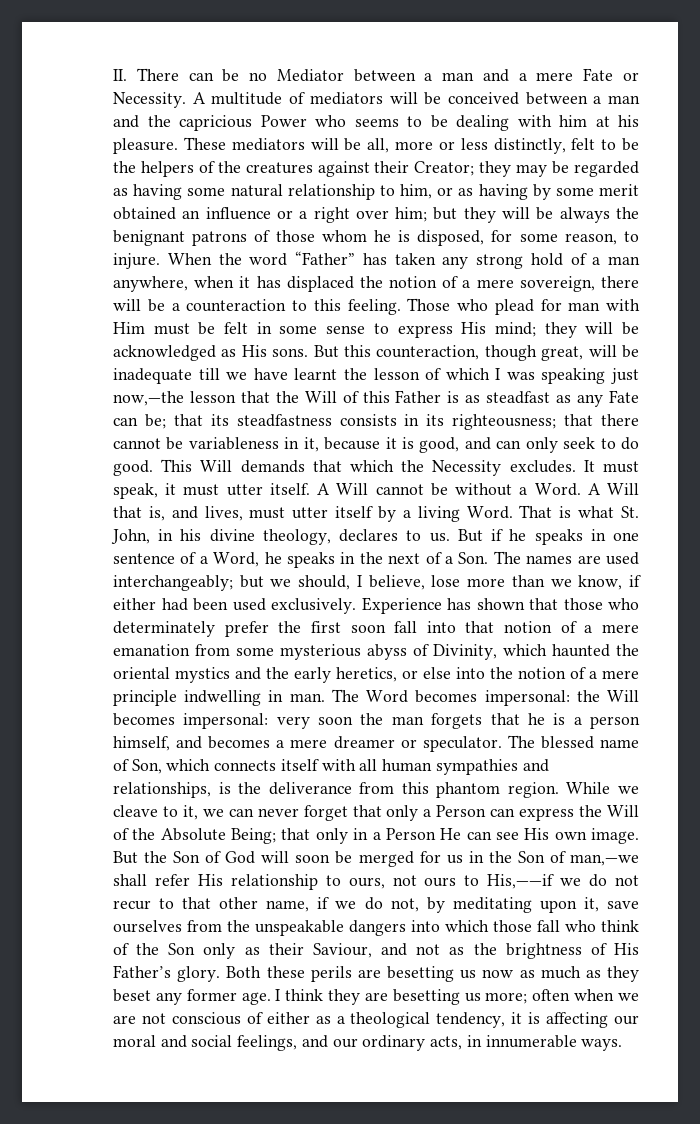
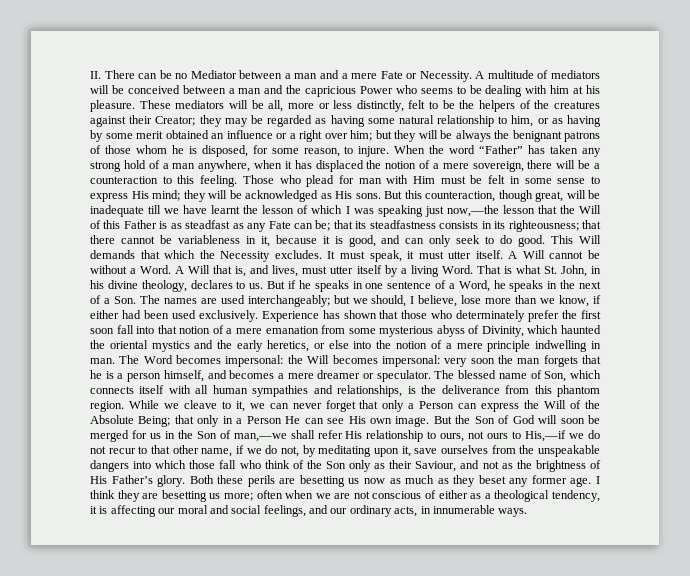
[487,874,555,889] His,——if -> [525,430,567,442] His,—if

